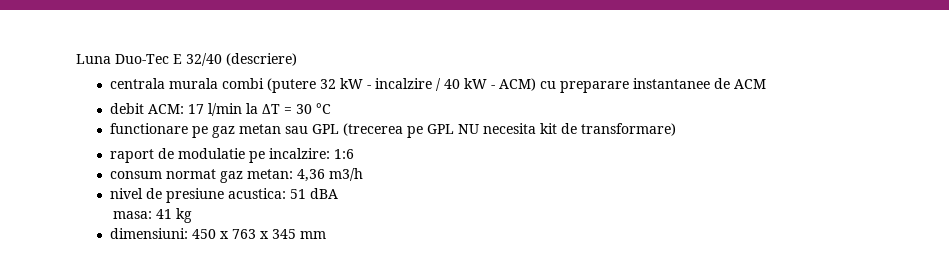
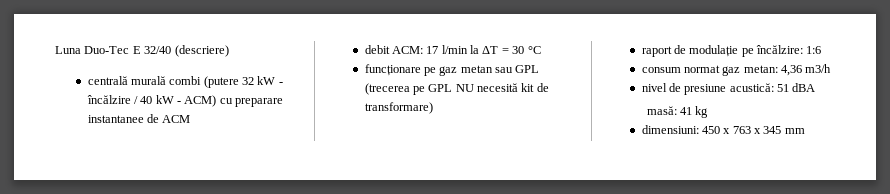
[109,78,218,89] centrala murala -> [87,76,166,85] centrală murală
[374,78,432,89] incalzire -> [86,95,131,104] încălzire
[109,123,188,134] functionare -> [364,64,421,76] funcționare
[482,123,536,134] necesita -> [477,83,519,92] necesită
[177,148,330,163] modulatie pe incalzire: -> [689,45,804,57] modulație pe încălzire:
[227,188,286,199] acustica: -> [729,83,774,92] acustică:
[112,211,152,219] masa: -> [646,106,677,115] masă:

